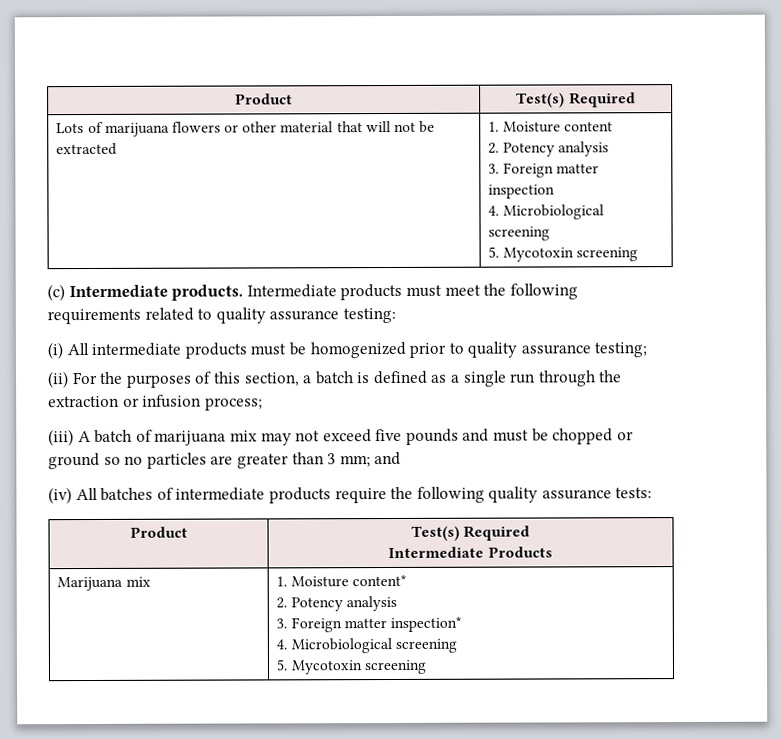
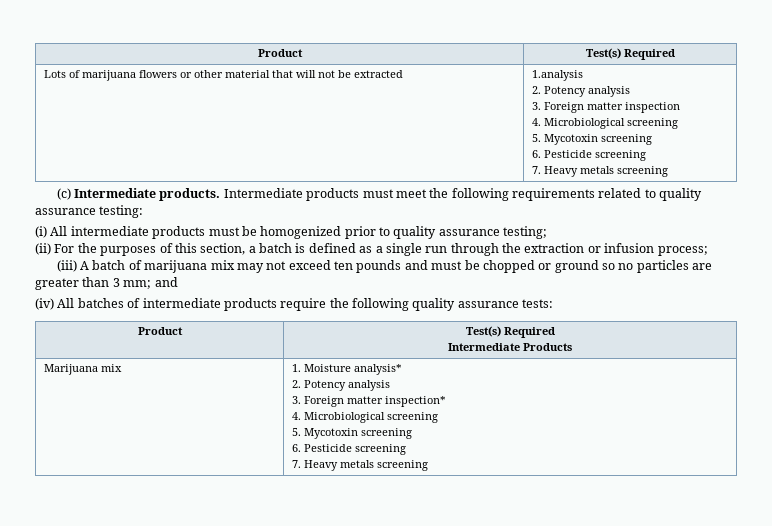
[488,121,613,133] 1. Moisture content -> [531,70,583,81] 1.analysis
(638, 254) none -> [531,150,646,161] [531,166,668,177] // 6. Pesticide screening // 7. Heavy metals screening
[375,428,403,442] five -> [334,261,354,270] ten
[351,574,407,587] content* -> [353,364,402,375] analysis*
(427, 667) none -> [291,444,406,455] [291,460,428,471] // 6. Pesticide screening // 7. Heavy metals screening

